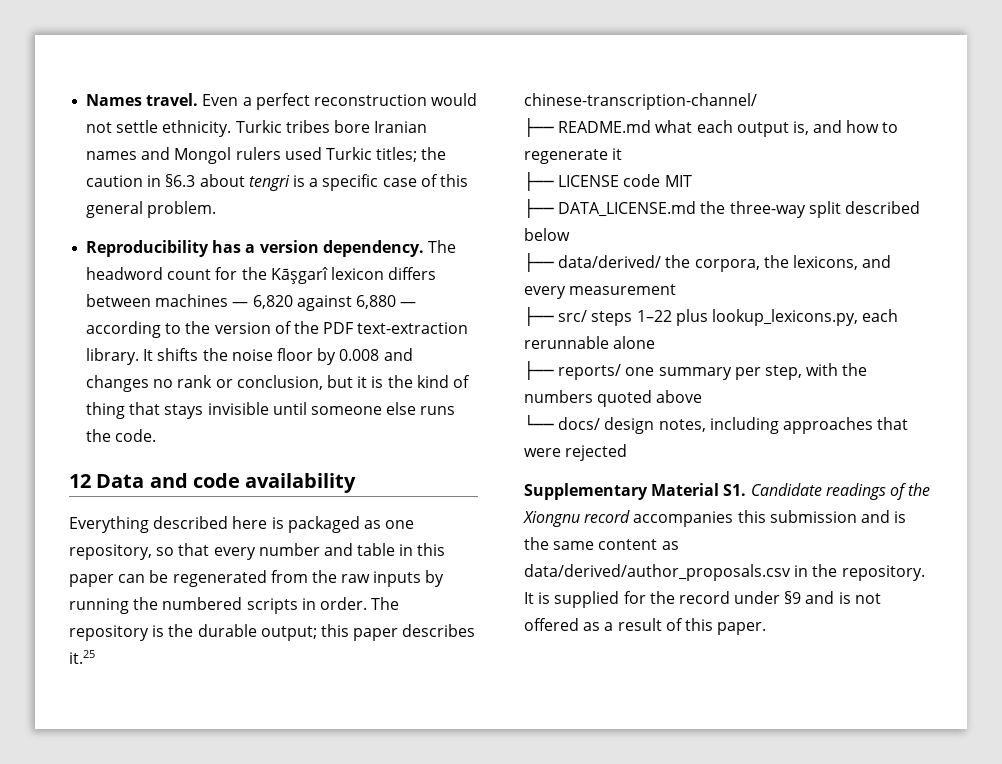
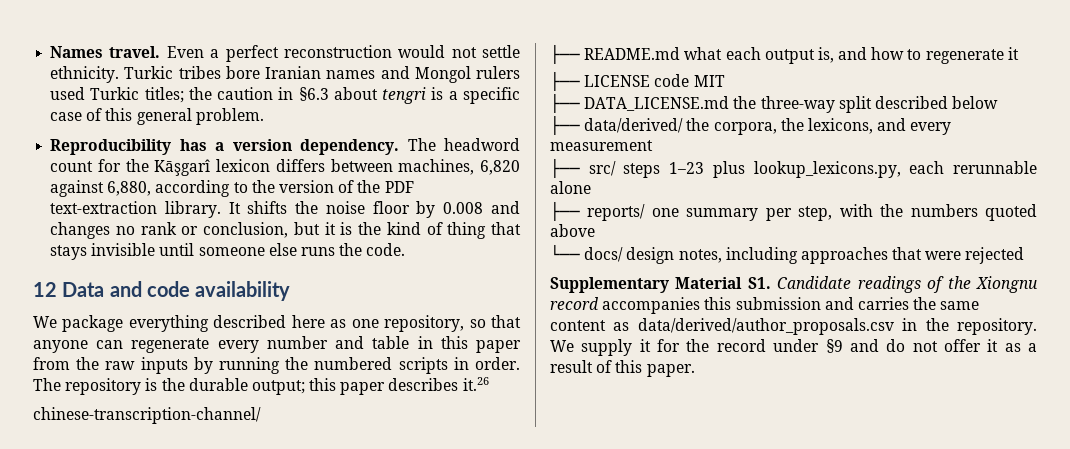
[155,294,417,311] machines — 6,820 against 6,880 — -> [398,159,520,175] [50,180,152,197] machines, 6,820 against 6,880,
[69,516,360,533] Everything described here is packaged -> [33,315,325,332] We package everything described here
(210, 549) none -> [33,338,210,353] anyone can regenerate
[118,570,267,587] can be regenerated -> (521, 346) none
[69,650,95,664] it.25 -> [462,377,489,391] it.26
[636,310,672,322] 1–22 -> [669,162,705,174] 1–23
[894,511,907,523] is -> [857,297,909,310] carries
[524,591,620,608] It is supplied -> [550,339,651,356] We supply it
[838,592,881,604] [524,618,579,631] is not offered -> [886,339,999,352] do not offer it

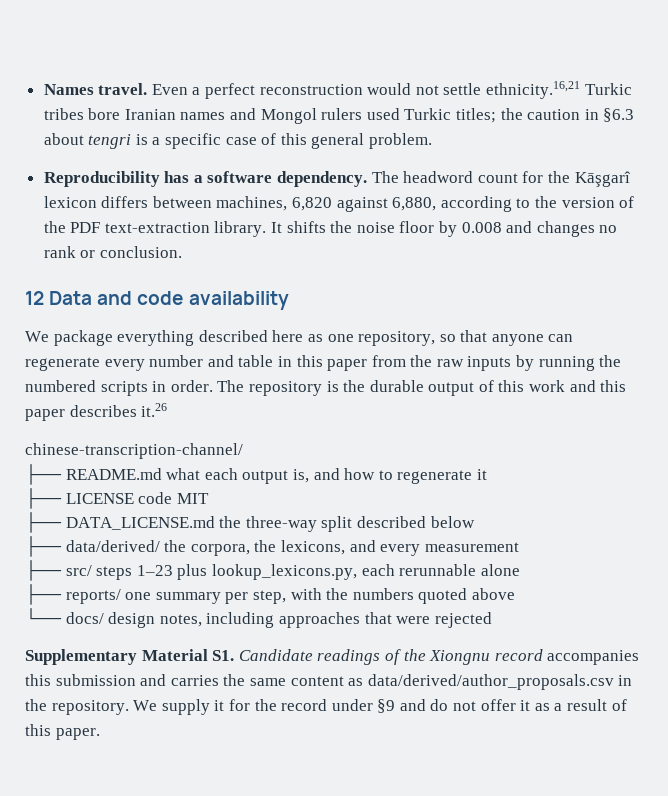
[50,66,120,83] ethnicity. -> [486,81,581,99] ethnicity.16,21
[232,139,292,151] version -> [207,171,273,183] software
[203,222,521,239] [50,243,406,260] conclusion, but it is the kind of thing that stays invisible until someone else runs the code. -> [99,246,182,258] conclusion.
[251,380,305,395] output; -> [428,380,596,396] output of this work and

